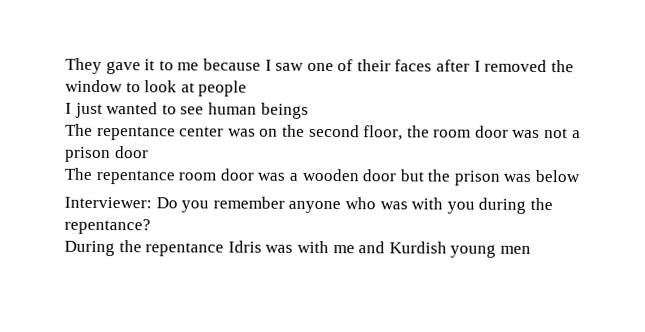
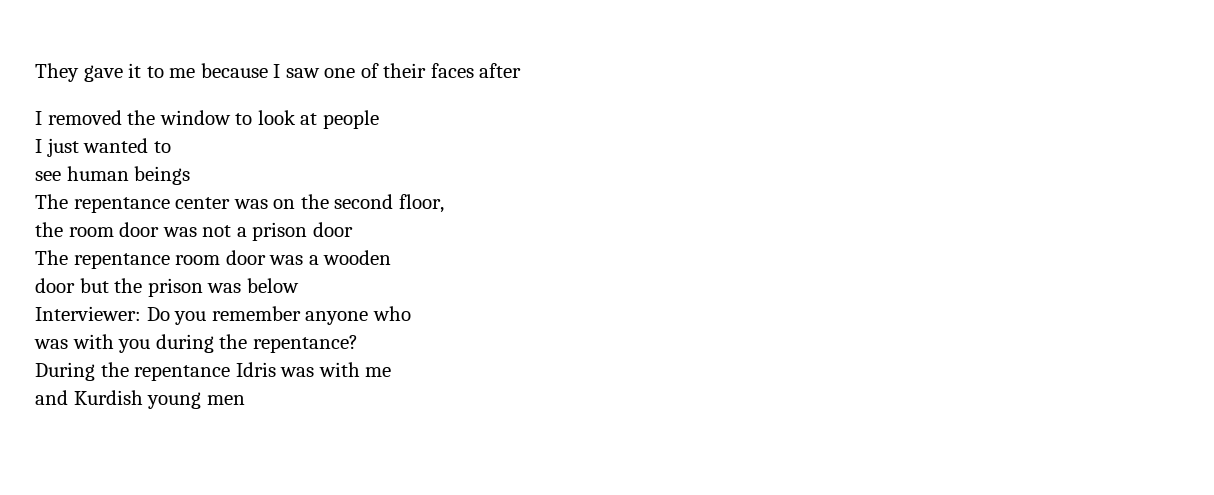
(471, 65) none -> (522, 70) //
(177, 109) none -> (171, 147) //
(404, 133) none -> (444, 203) //
(359, 175) none -> (392, 257) //
(376, 203) none -> (411, 313) //
(355, 249) none -> (392, 372) //

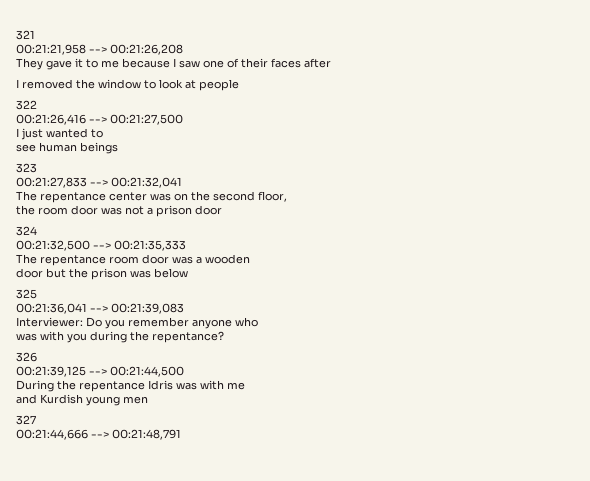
(35, 72) none -> [16,30,35,40] [16,44,183,55] 321 // 00:21:21,958 --> 00:21:26,208 //
(379, 119) none -> [16,100,37,110] [16,114,183,125] // 322 // 00:21:26,416 --> 00:21:27,500
(191, 175) none -> [16,163,37,173] [16,177,182,188] // 323 // 00:21:27,833 --> 00:21:32,041
(353, 229) none -> [16,226,37,236] [16,240,186,251] // 324 // 00:21:32,500 --> 00:21:35,333
(299, 285) none -> [16,289,37,299] [16,303,184,314] // 325 // 00:21:36,041 --> 00:21:39,083
(358, 344) none -> [16,352,37,362] [16,366,184,377] // 326 // 00:21:39,125 --> 00:21:44,500
(245, 400) none -> [16,415,36,425] [16,429,181,440] // 327 // 00:21:44,666 --> 00:21:48,791

